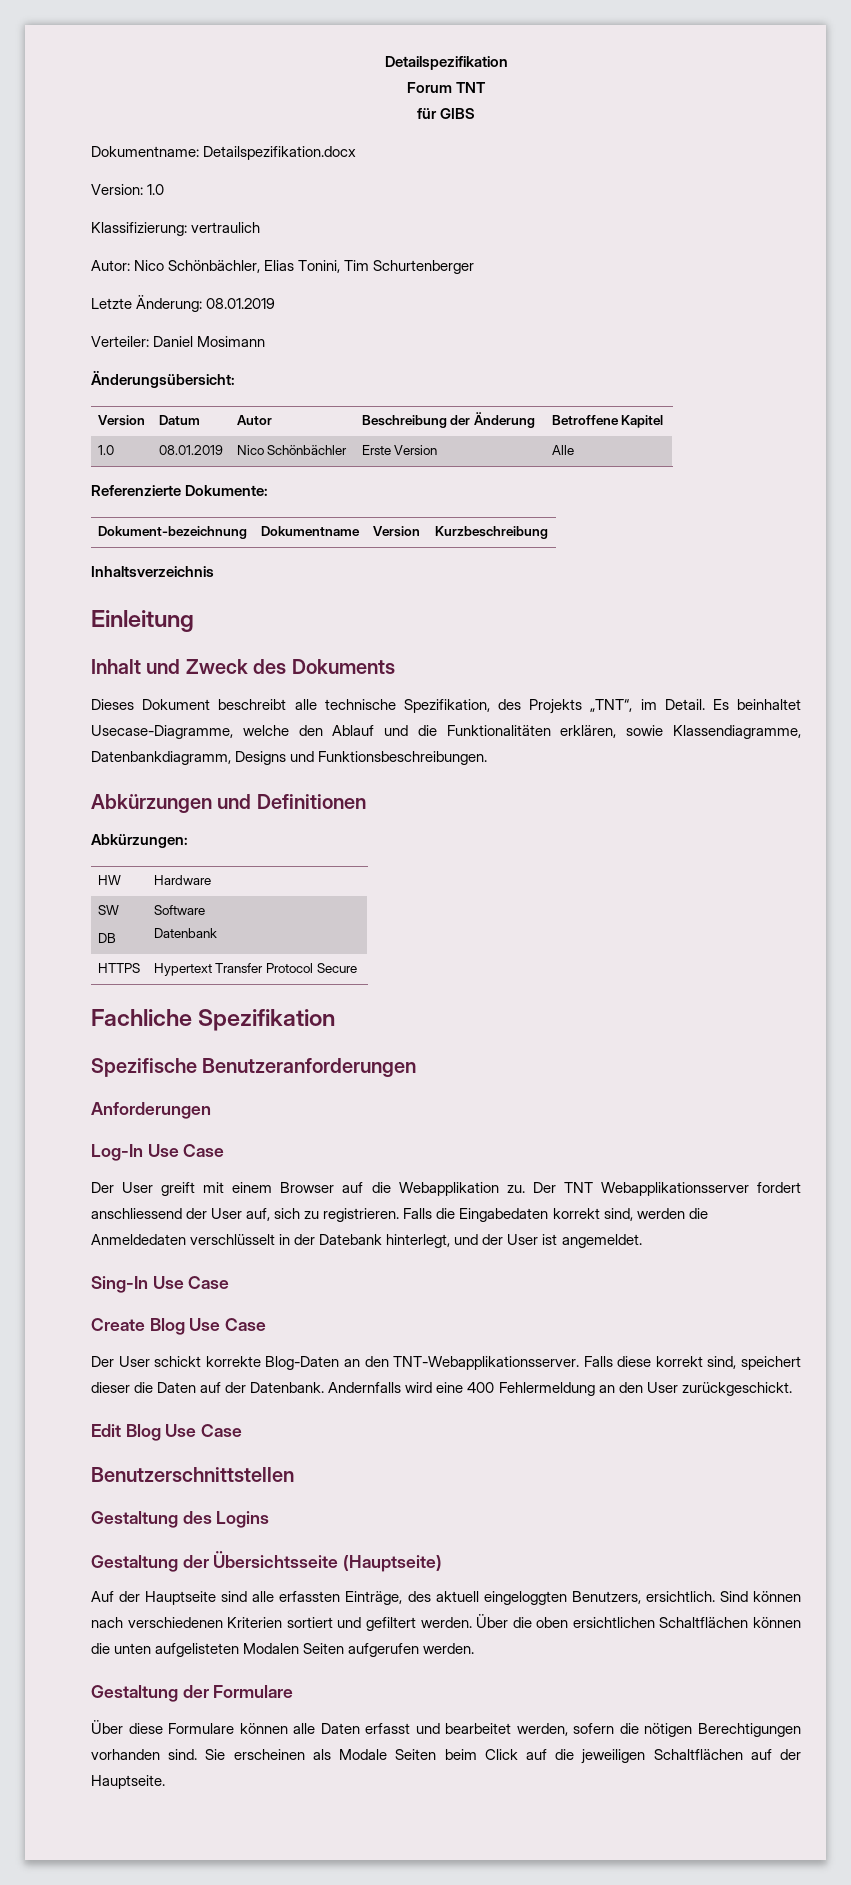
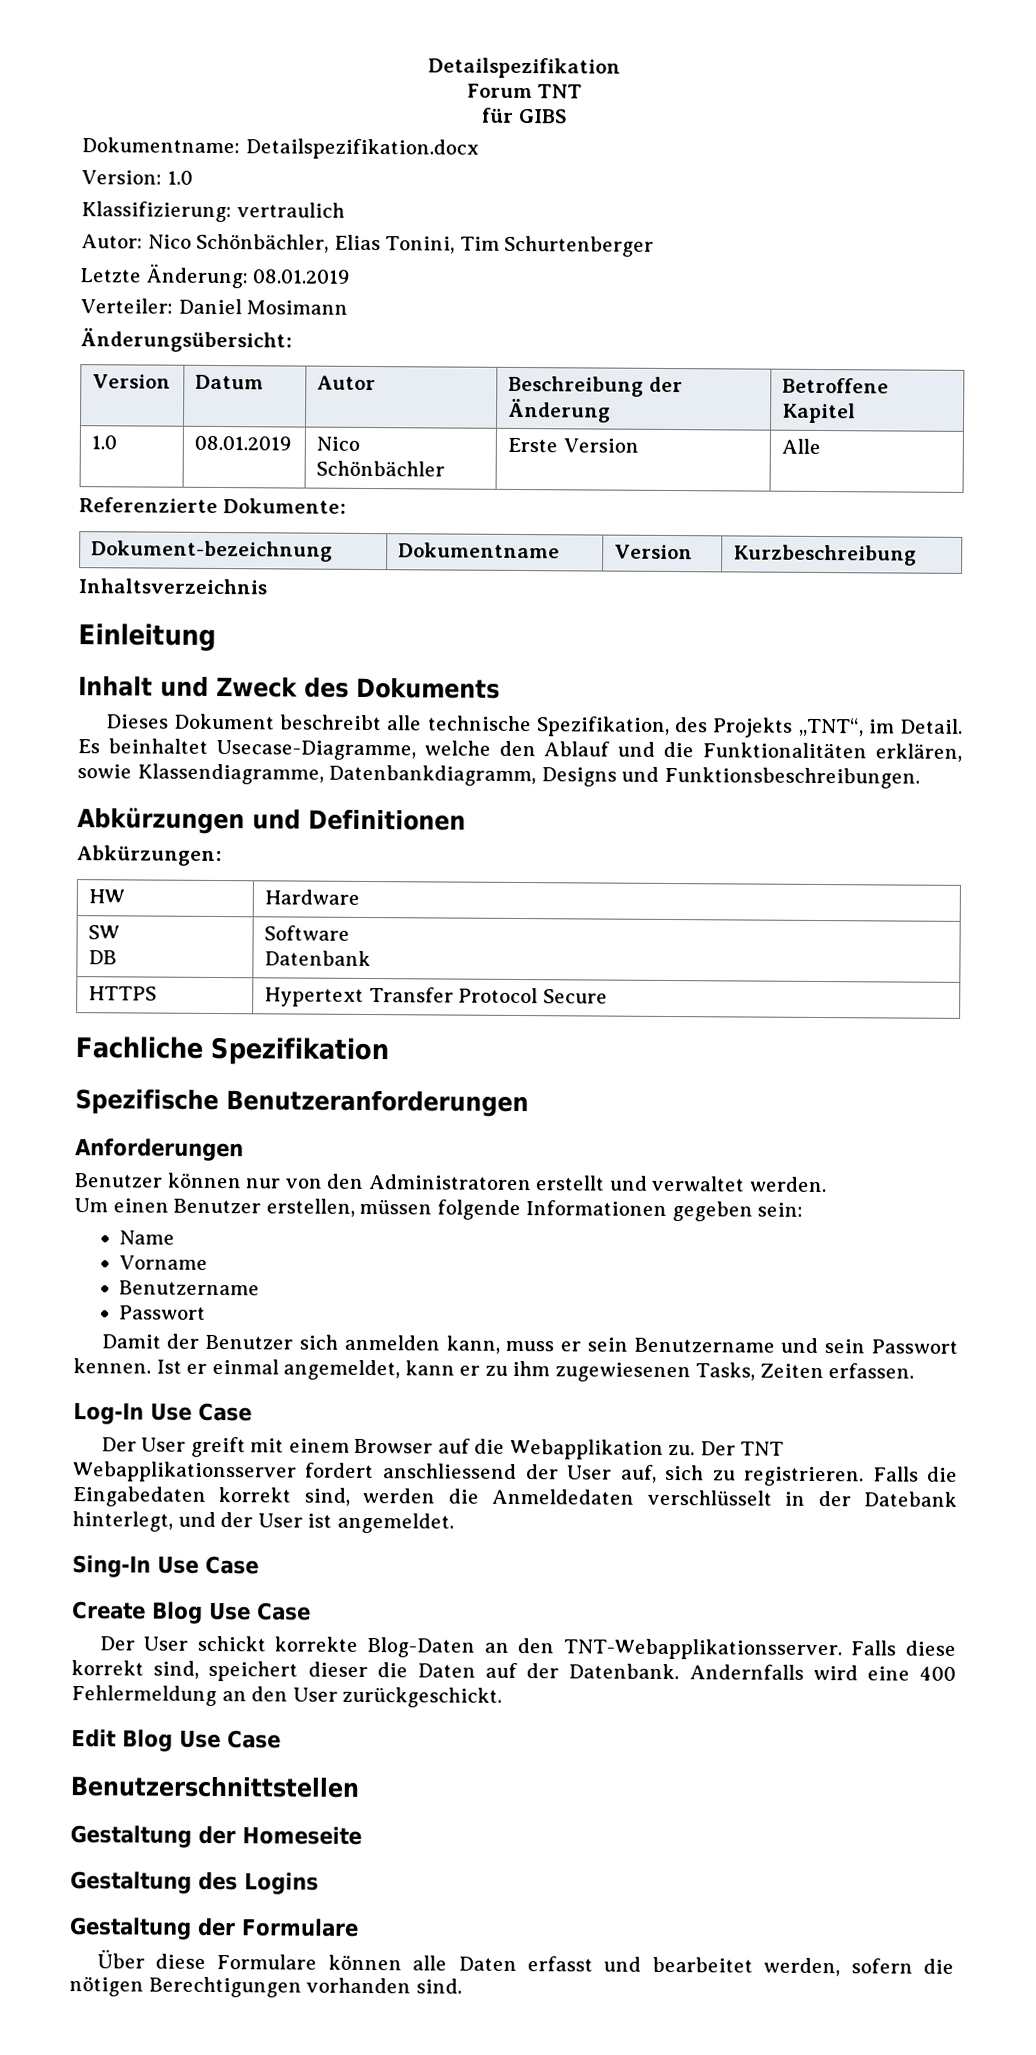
(211, 1110) none -> [74,1172,827,1193] [74,1198,804,1222] [119,1230,176,1245] [119,1255,209,1270] [119,1280,261,1296] [119,1305,207,1320] [100,1333,959,1354] [73,1358,915,1383] // Benutzer können nur von den Administratoren erstellt und verwaltet werden. // Um einen Benutzer erstellen, müssen folgende Informationen gegeben sein: // Name // Vorname // Benutzername // Passwort // Damit der Benutzer sich anmelden kann, muss er sein Benutzername und sein Passwort kennen. Ist er einmal angemeldet, kann er zu ihm zugewiesenen Tasks, Zeiten erfassen.
(294, 1474) none -> [70,1825,362,1848] // Gestaltung der Homeseite
[91,1551,443,1572] [91,1591,802,1605] [91,1614,801,1631] [91,1643,475,1657] // Gestaltung der Übersichtsseite (Hauptseite) // Auf der Hauptseite sind alle erfassten Einträge, des aktuell eingeloggten Benutzers, ersichtlich. Sind können nach verschiedenen Kriterien sortiert und gefiltert werden. Über die oben ersichtlichen Schaltflächen können die unten aufgelisteten Modalen Seiten aufgerufen werden. -> (319, 1883) none
[205,1749,801,1764] [91,1775,165,1789] Sie erscheinen als Modale Seiten beim Click auf die jeweiligen Schaltflächen auf der Hauptseite. -> (462, 1986) none

